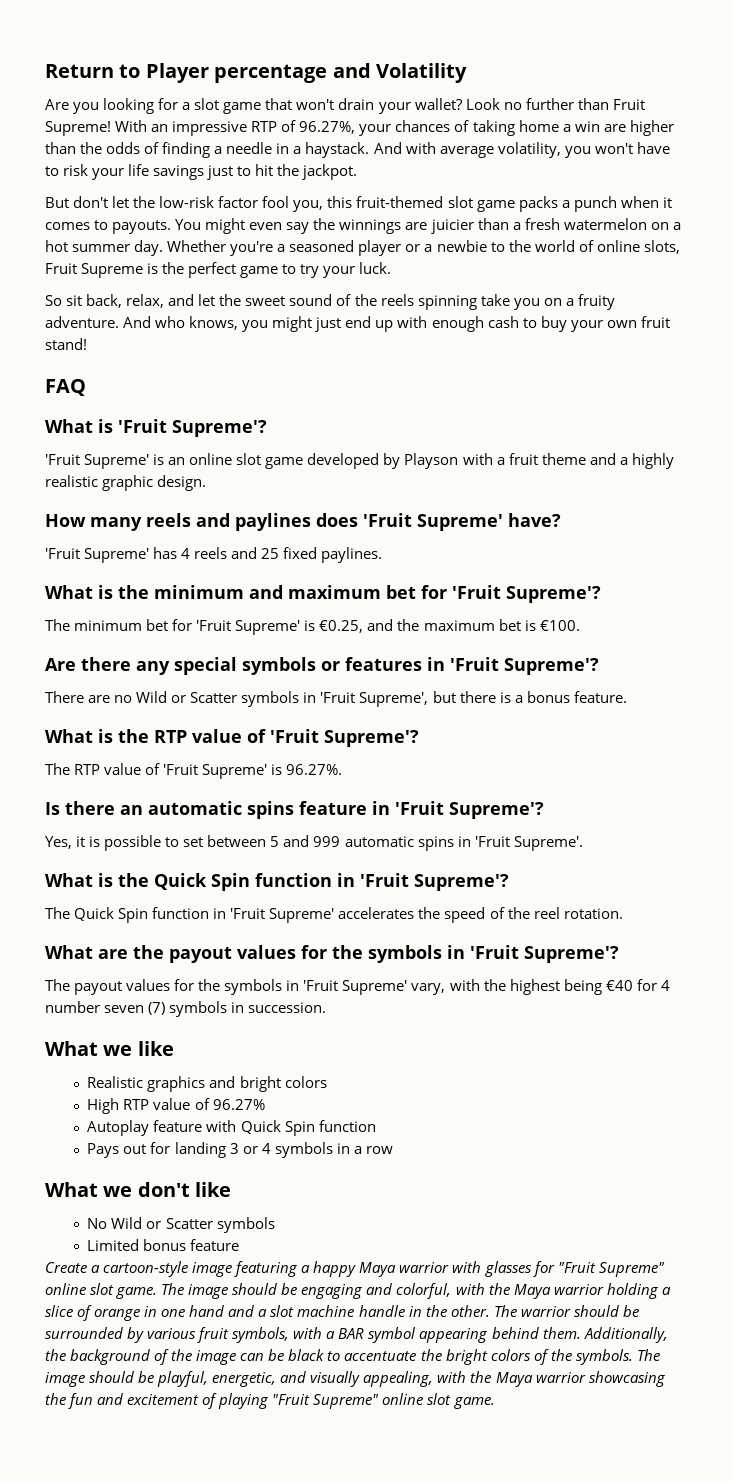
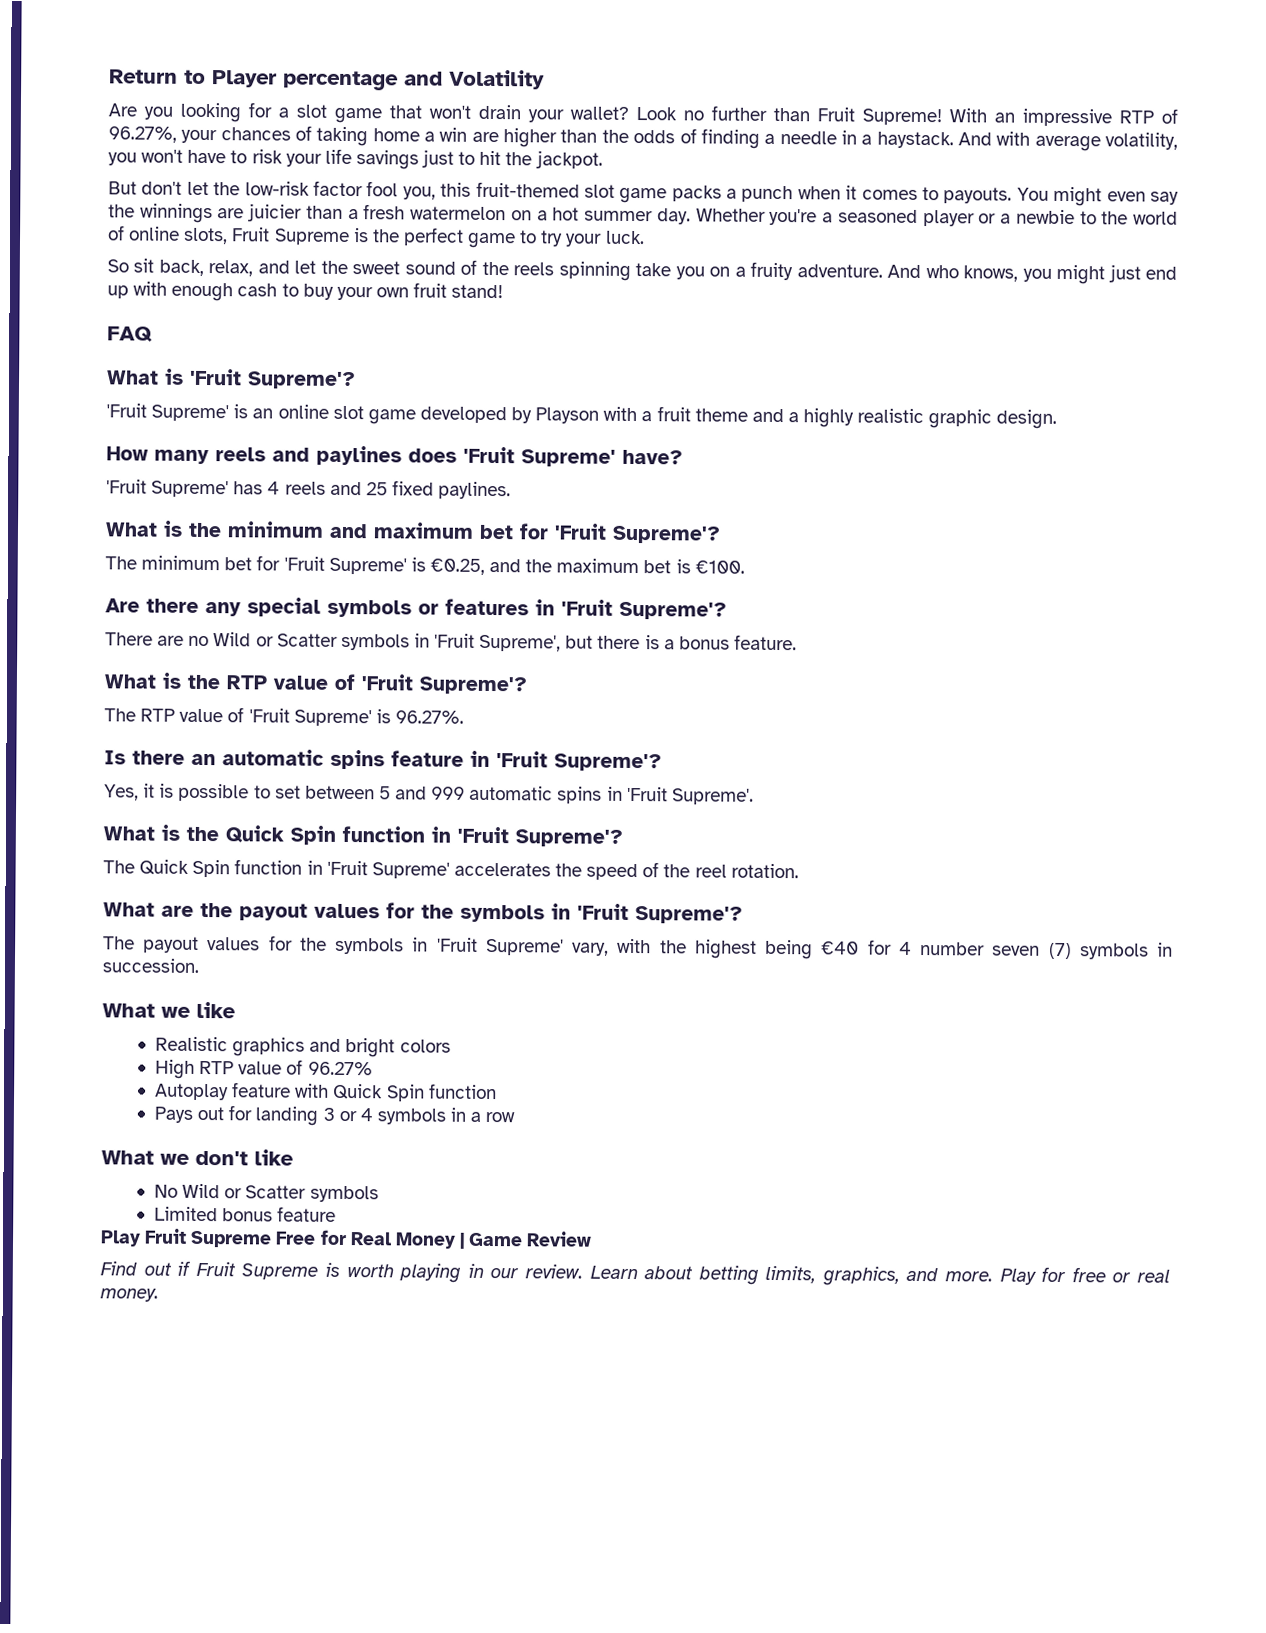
[45,1261,665,1277] [45,1283,671,1299] [45,1305,639,1321] [45,1327,668,1343] [45,1349,660,1365] [45,1371,666,1387] [45,1393,495,1409] Create a cartoon-style image featuring a happy Maya warrior with glasses for "Fruit Supreme" online slot game. The image should be engaging and colorful, with the Maya warrior holding a slice of orange in one hand and a slot machine handle in the other. The warrior should be surrounded by various fruit symbols, with a BAR symbol appearing behind them. Additionally, the background of the image can be black to accentuate the bright colors of the symbols. The image should be playful, energetic, and visually appealing, with the Maya warrior showcasing the fun and excitement of playing "Fruit Supreme" online slot game. -> [100,1228,593,1249] [100,1260,1170,1286] [100,1288,159,1302] Play Fruit Supreme Free for Real Money | Game Review // Find out if Fruit Supreme is worth playing in our review. Learn about betting limits, graphics, and more. Play for free or real money.

